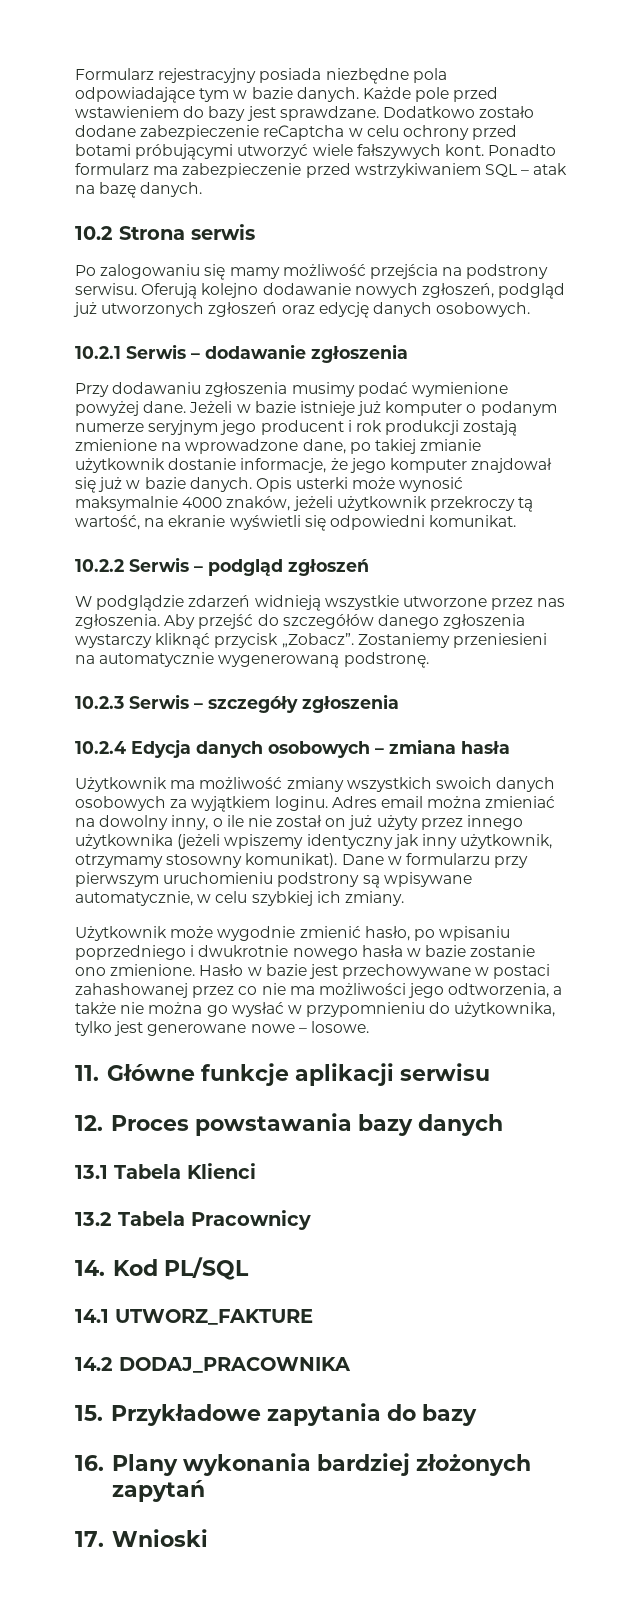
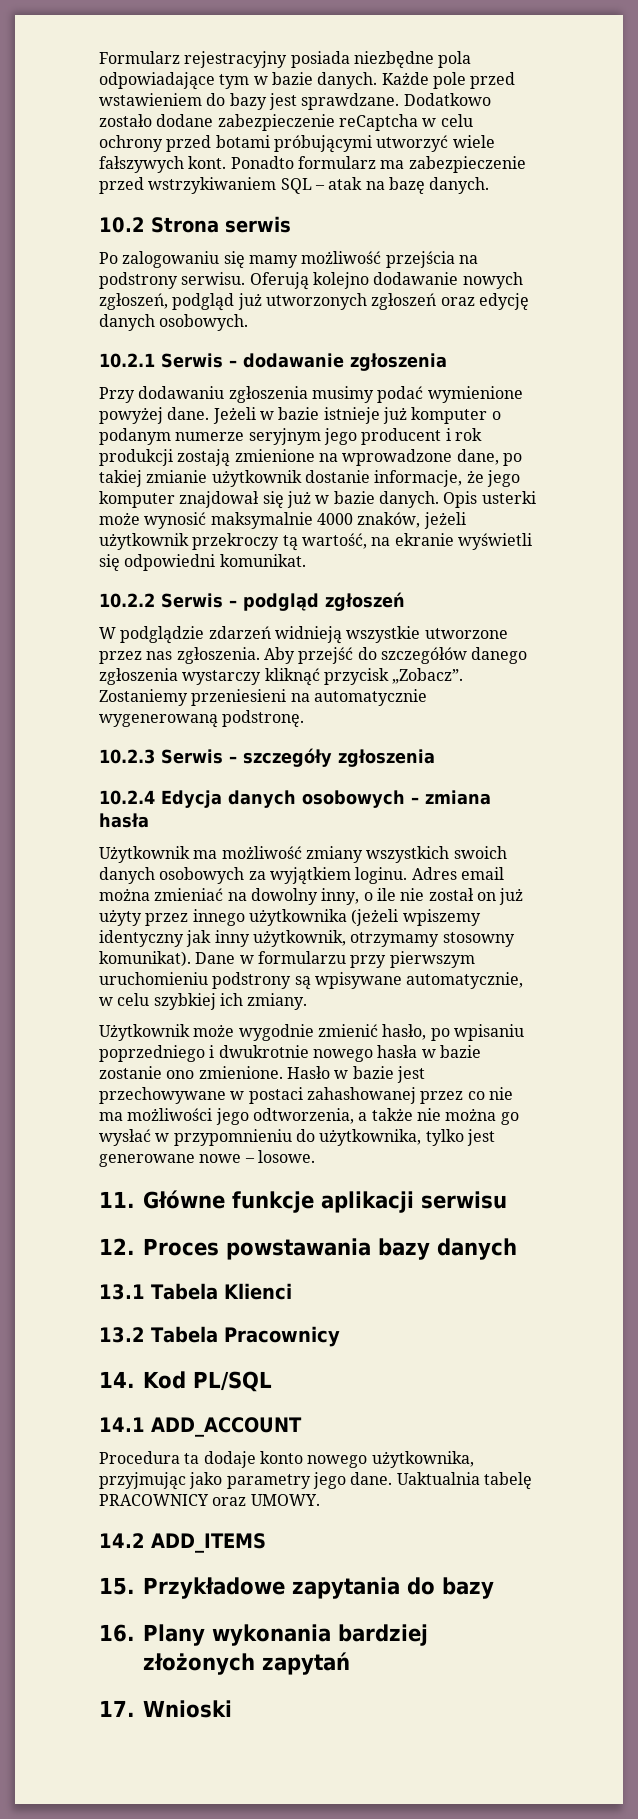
[115,1309,313,1325] UTWORZ_FAKTURE -> [151,1417,302,1437] [99,1451,474,1468] [99,1472,532,1490] [99,1494,320,1506] ADD_ACCOUNT // Procedura ta dodaje konto nowego użytkownika, przyjmując jako parametry jego dane. Uaktualnia tabelę PRACOWNICY oraz UMOWY.
[119,1357,351,1373] DODAJ_PRACOWNIKA -> [151,1533,266,1553] ADD_ITEMS

